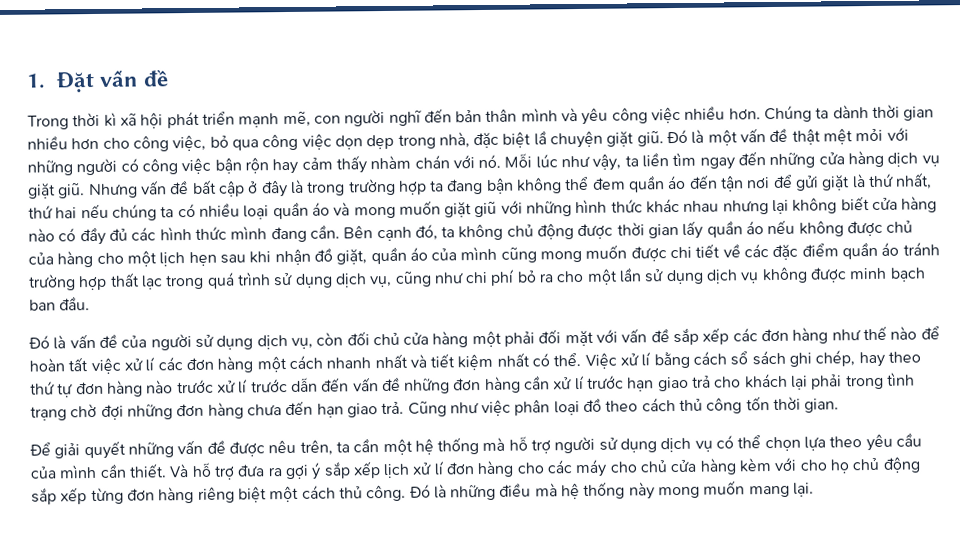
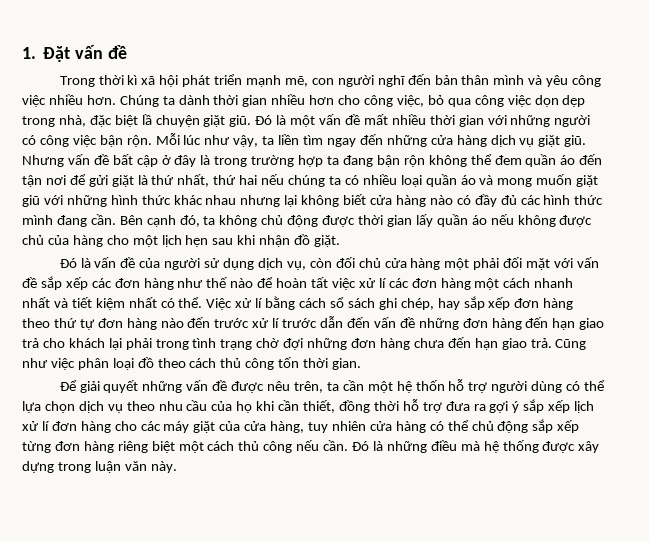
[791,128,884,145] thật mệt mỏi -> [363,114,484,127] mất nhiều thời gian
[244,154,502,175] rộn hay cảm thấy nhàm chán với nó. -> [126,135,152,147] rộn.
(514, 185) none -> [403,155,425,167] rộn
[336,241,940,265] [28,266,926,291] [29,296,91,311] giặt, quần áo của mình cũng mong muốn được chi tiết về các đặc điểm quần áo tránh trường hợp thất lạc trong quá trình sử dụng dịch vụ, cũng như chi phí bỏ ra cho một lần sử dụng dịch vụ không được minh bạch ban đầu. -> [314,235,341,247] giặt.
(885, 359) none -> [463,296,574,310] sắp xếp đơn hàng
(174, 387) none -> [187,317,211,328] đến
[524,375,625,391] cần xử lí trước -> [525,317,549,328] đến
[437,437,506,455] thống mà -> [415,380,445,391] thốn
[598,432,922,453] [30,463,190,479] sử dụng dịch vụ có thể chọn lựa theo yêu cầu của mình cần thiết. Và -> [531,380,606,393] [22,400,399,413] dùng có thể lựa chọn dịch vụ theo nhu cầu của họ khi cần thiết, đồng thời
[609,457,850,475] cho chủ cửa hàng kèm với cho họ -> [193,420,469,433] giặt của cửa hàng, tuy nhiên cửa hàng có thể
[366,484,407,502] công. -> [263,440,349,453] công nếu cần.
[628,480,815,500] này mong muốn mang lại. -> [542,441,600,453] [22,461,177,473] được xây dựng trong luận văn này.

